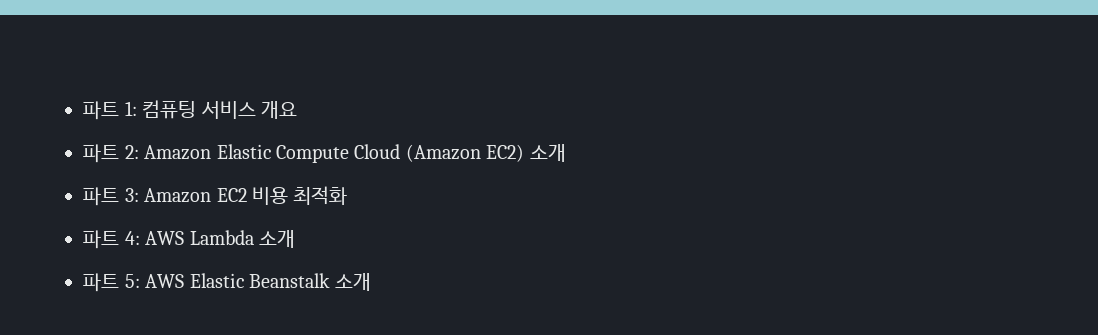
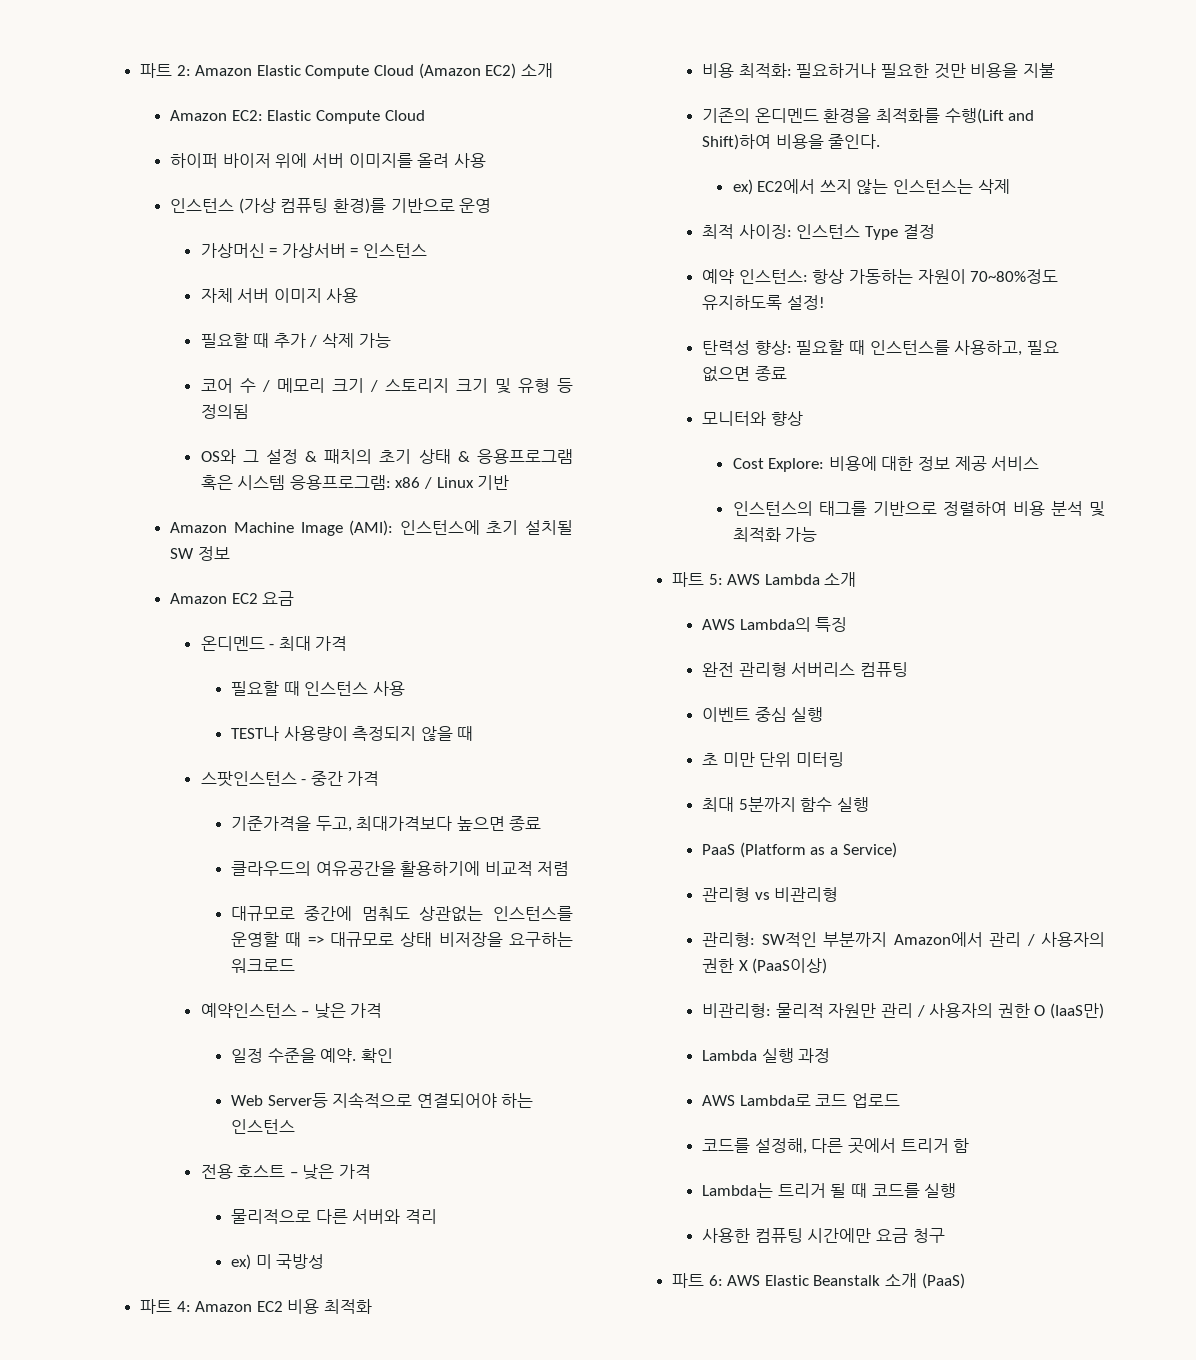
[83,100,298,120] [83,144,120,163] 파트 1: 컴퓨팅 서비스 개요 // 파트 -> [140,63,173,78] 파트
[83,187,139,206] // 파트 3: -> [170,110,425,124] [170,153,486,168] [170,198,492,214] [200,243,427,258] [200,288,359,303] [200,333,391,348] [200,378,573,394] [200,404,249,419] [200,449,573,464] [200,475,510,490] [170,520,573,536] [170,546,230,561] [170,591,295,606] [200,636,348,651] [230,681,405,696] [230,726,474,741] [200,771,380,787] [230,816,542,832] [230,861,570,877] [230,906,573,922] [230,932,573,947] [230,958,295,973] [200,1003,383,1019] [230,1048,393,1063] [230,1092,534,1108] [230,1119,295,1134] [200,1164,371,1180] [230,1209,437,1224] [230,1254,325,1270] [140,1299,191,1314] // Amazon EC2: Elastic Compute Cloud // 하이퍼 바이저 위에 서버 이미지를 올려 사용 // 인스턴스 (가상 컴퓨팅 환경)를 기반으로 운영 // 가상머신 = 가상서버 = 인스턴스 // 자체 서버 이미지 사용 // 필요할 때 추가 / 삭제 가능 // 코어 수 / 메모리 크기 / 스토리지 크기 및 유형 등 정의됨 // OS와 그 설정 & 패치의 초기 상태 & 응용프로그램 혹은 시스템 응용프로그램: x86 / Linux 기반 // Amazon Machine Image (AMI): 인스턴스에 초기 설치될 SW 정보 // Amazon EC2 요금 // 온디멘드 - 최대 가격 // 필요할 때 인스턴스 사용 // TEST나 사용량이 측정되지 않을 때 // 스팟인스턴스 - 중간 가격 // 기준가격을 두고, 최대가격보다 높으면 종료 // 클라우드의 여유공간을 활용하기에 비교적 저렴 // 대규모로 중간에 멈춰도 상관없는 인스턴스를 운영할 때 => 대규모로 상태 비저장을 요구하는 워크로드 // 예약인스턴스 – 낮은 가격 // 일정 수준을 예약. 확인 // Web Server등 지속적으로 연결되어야 하는 인스턴스 // 전용 호스트 – 낮은 가격 // 물리적으로 다른 서버와 격리 // ex) 미 국방성 // 파트 4:
[83,230,140,249] // 파트 4: -> [702,63,1055,79] [702,108,1035,124] [702,134,881,150] [732,179,1010,195] [702,224,935,240] [702,269,1059,284] [702,295,825,310] [702,340,1059,356] [702,366,787,382] [702,411,803,426] [732,456,1040,472] [732,501,1105,517] [732,527,818,542] [672,572,723,587] // 비용 최적화: 필요하거나 필요한 것만 비용을 지불 // 기존의 온디멘드 환경을 최적화를 수행(Lift and Shift)하여 비용을 줄인다. // ex) EC2에서 쓰지 않는 인스턴스는 삭제 // 최적 사이징: 인스턴스 Type 결정 // 예약 인스턴스: 항상 가동하는 자원이 70~80%정도 유지하도록 설정! // 탄력성 향상: 필요할 때 인스턴스를 사용하고, 필요 없으면 종료 // 모니터와 향상 // Cost Explore: 비용에 대한 정보 제공 서비스 // 인스턴스의 태그를 기반으로 정렬하여 비용 분석 및 최적화 가능 // 파트 5:
[83,273,140,292] // 파트 5: -> [702,617,848,632] [702,662,909,677] [702,707,824,722] [702,752,845,767] [702,797,870,812] [702,842,897,858] [702,887,839,902] [702,932,1105,947] [702,958,828,974] [702,1003,1105,1019] [702,1048,831,1063] [702,1093,901,1108] [702,1138,970,1154] [702,1183,957,1198] [702,1228,945,1243] [672,1273,723,1288] // AWS Lambda의 특징 // 완전 관리형 서버리스 컴퓨팅 // 이벤트 중심 실행 // 초 미만 단위 미터링 // 최대 5분까지 함수 실행 // PaaS (Platform as a Service) // 관리형 vs 비관리형 // 관리형: SW적인 부분까지 Amazon에서 관리 / 사용자의 권한 X (PaaS이상) // 비관리형: 물리적 자원만 관리 / 사용자의 권한 O (IaaS만) // Lambda 실행 과정 // AWS Lambda로 코드 업로드 // 코드를 설정해, 다른 곳에서 트리거 함 // Lambda는 트리거 될 때 코드를 실행 // 사용한 컴퓨팅 시간에만 요금 청구 // 파트 6:
(372, 282) none -> [921,1273,965,1289] (PaaS)

